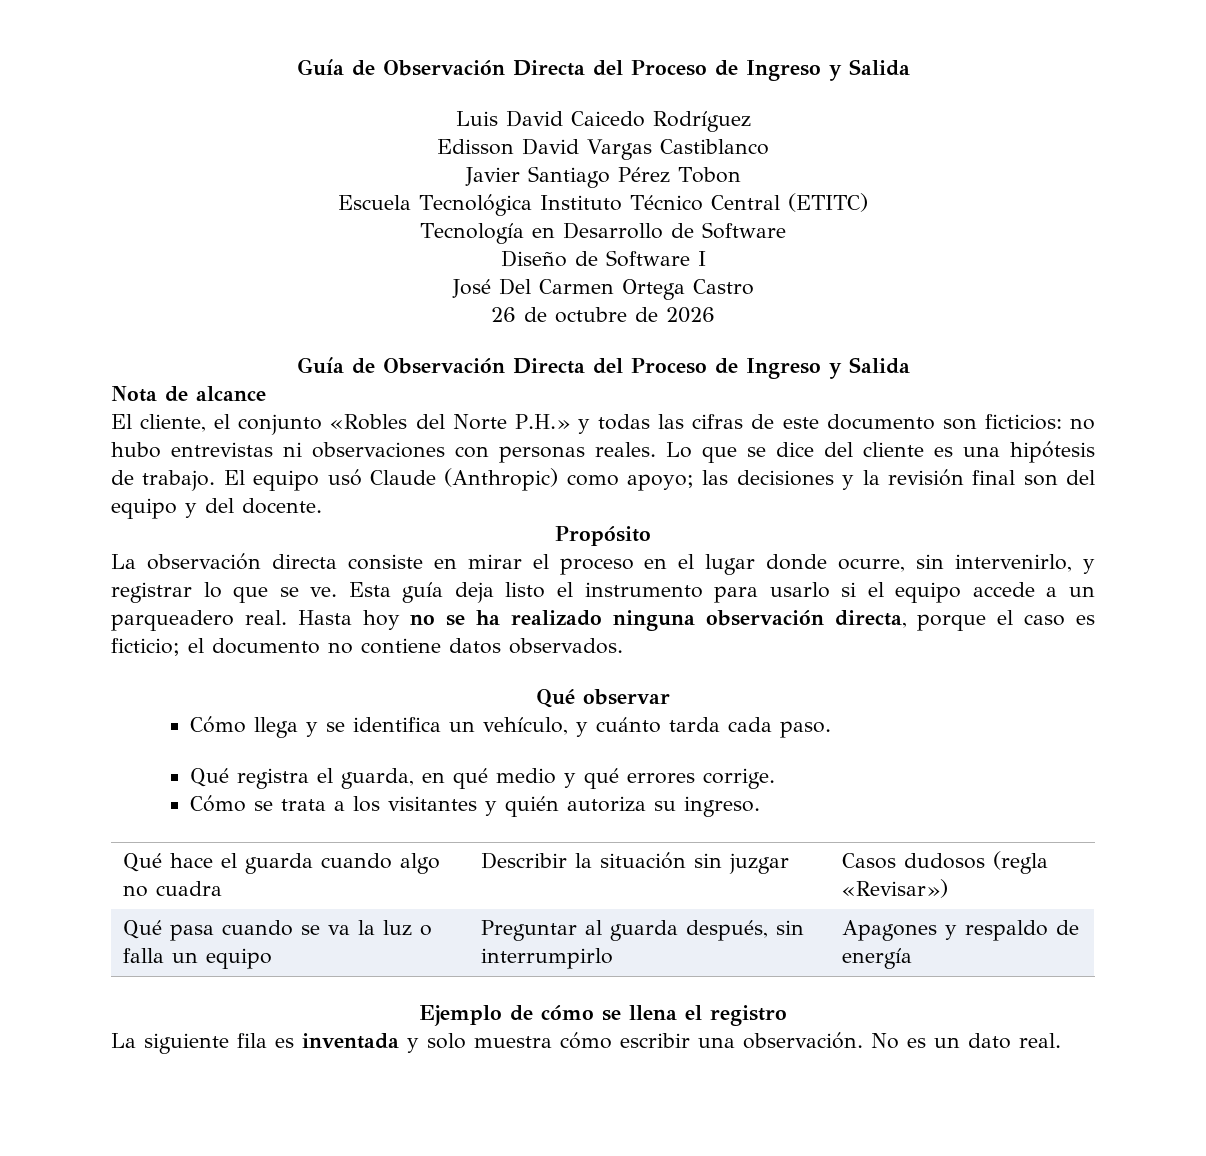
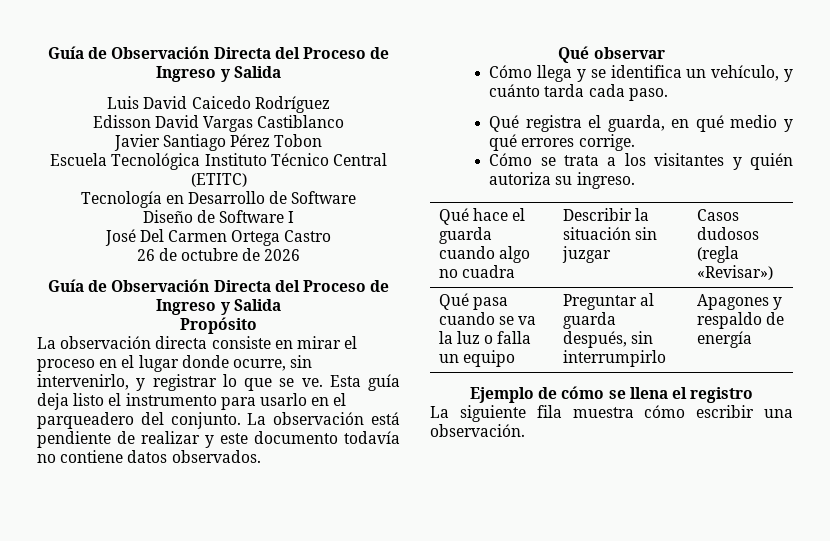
[111,386,266,402] [111,414,1096,435] [111,441,1095,463] [111,468,1095,491] [111,498,322,519] // Nota de alcance // El cliente, el conjunto «Robles del Norte P.H.» y todas las cifras de este documento son ficticios: no hubo entrevistas ni observaciones con personas reales. Lo que se dice del cliente es una hipótesis de trabajo. El equipo usó Claude (Anthropic) como apoyo; las decisiones y la revisión final son del equipo y del docente. -> (281, 305) none
[841,582,1095,603] [111,610,1095,631] [111,638,320,656] si el equipo accede a un parqueadero real. Hasta hoy no se ha realizado ninguna observación directa, porque el caso es ficticio; el documento -> [311,393,347,406] [37,412,401,429] [37,431,400,448] en el parqueadero del conjunto. La observación está pendiente de realizar y este documento todavía
[275,1033,466,1053] es inventada y solo -> (562, 411) none
[871,1033,1061,1049] No es un dato real. -> (525, 430) none

